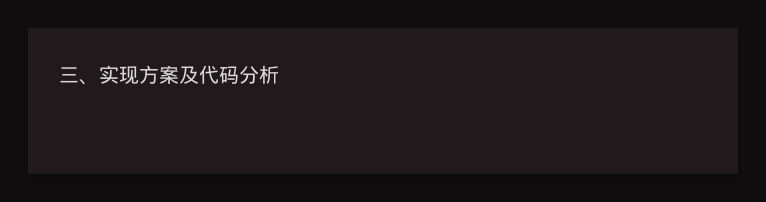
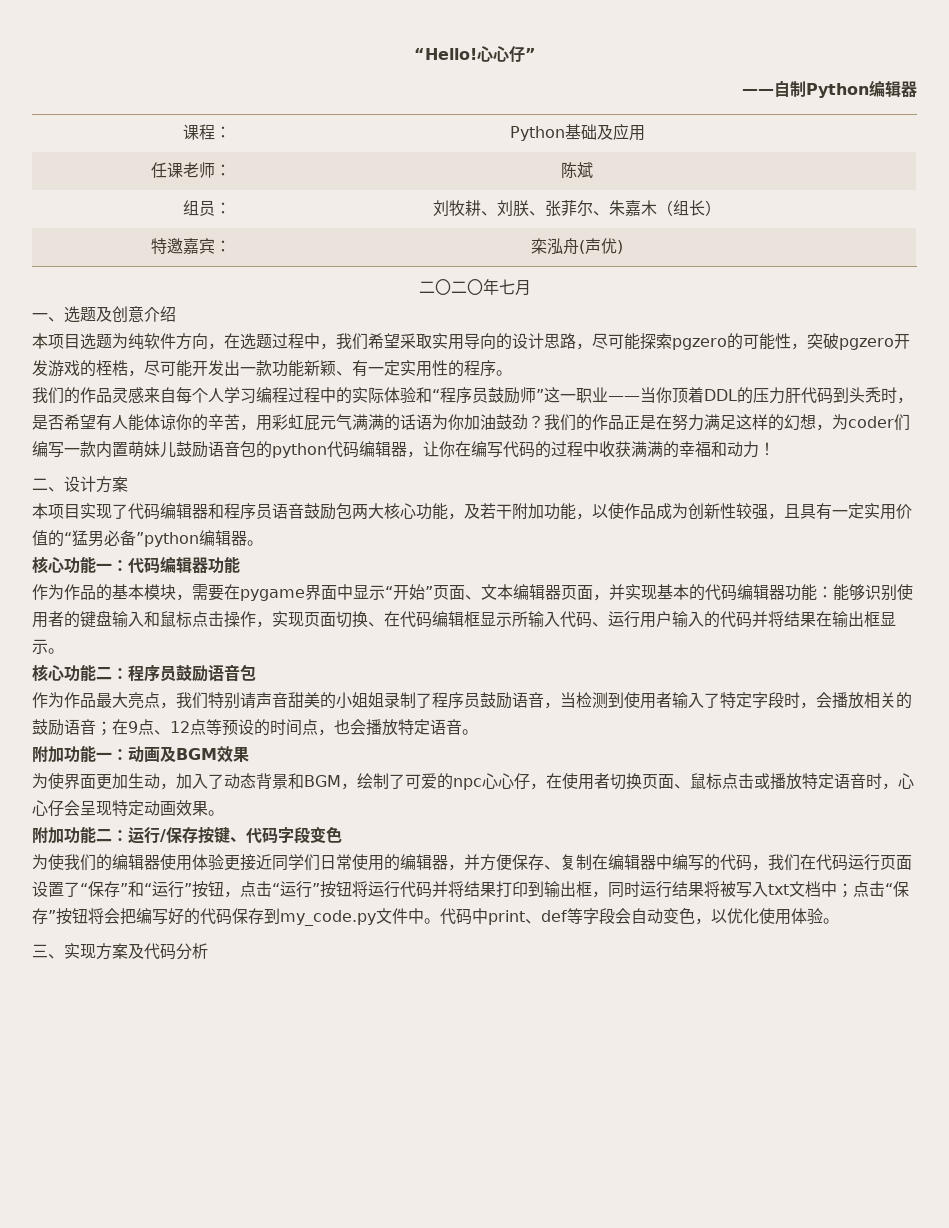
(59, 75) none -> [413,46,536,62] [742,80,917,98] [182,124,231,140] [509,123,645,141] [150,162,231,178] [561,162,593,179] [182,200,231,216] [433,200,721,217] [150,238,231,254] [531,238,623,255] [418,279,531,296] [32,306,176,323] [32,333,910,350] [32,360,512,377] [32,387,913,404] [32,414,910,431] [32,441,775,458] [32,476,128,493] [32,503,912,520] [32,530,263,547] [32,556,240,574] [32,584,913,601] [32,610,896,628] [32,639,64,654] [32,664,256,682] [32,692,912,709] [32,719,478,736] [32,745,249,763] [32,773,914,790] [32,800,224,816] [32,826,342,844] [32,854,912,871] [32,881,909,898] [32,908,839,926] “Hello!心心仔” // ——自制Python编辑器 // 课程： | Python基础及应用 // 任课老师： | 陈斌 // 组员： | 刘牧耕、刘朕、张菲尔、朱嘉木（组长） // 特邀嘉宾： | 栾泓舟(声优) // 二〇二〇年七月 // 一、选题及创意介绍 // 本项目选题为纯软件方向，在选题过程中，我们希望采取实用导向的设计思路，尽可能探索pgzero的可能性，突破pgzero开发游戏的桎梏，尽可能开发出一款功能新颖、有一定实用性的程序。 // 我们的作品灵感来自每个人学习编程过程中的实际体验和“程序员鼓励师”这一职业——当你顶着DDL的压力肝代码到头秃时，是否希望有人能体谅你的辛苦，用彩虹屁元气满满的话语为你加油鼓劲？我们的作品正是在努力满足这样的幻想，为coder们编写一款内置萌妹儿鼓励语音包的python代码编辑器，让你在编写代码的过程中收获满满的幸福和动力！ // 二、设计方案 // 本项目实现了代码编辑器和程序员语音鼓励包两大核心功能，及若干附加功能，以使作品成为创新性较强，且具有一定实用价值的“猛男必备”python编辑器。 // 核心功能一：代码编辑器功能 // 作为作品的基本模块，需要在pygame界面中显示“开始”页面、文本编辑器页面，并实现基本的代码编辑器功能：能够识别使用者的键盘输入和鼠标点击操作，实现页面切换、在代码编辑框显示所输入代码、运行用户输入的代码并将结果在输出框显示。 // 核心功能二：程序员鼓励语音包 // 作为作品最大亮点，我们特别请声音甜美的小姐姐录制了程序员鼓励语音，当检测到使用者输入了特定字段时，会播放相关的鼓励语音；在9点、12点等预设的时间点，也会播放特定语音。 // 附加功能一：动画及BGM效果 // 为使界面更加生动，加入了动态背景和BGM，绘制了可爱的npc心心仔，在使用者切换页面、鼠标点击或播放特定语音时，心心仔会呈现特定动画效果。 // 附加功能二：运行/保存按键、代码字段变色 // 为使我们的编辑器使用体验更接近同学们日常使用的编辑器，并方便保存、复制在编辑器中编写的代码，我们在代码运行页面设置了“保存”和“运行”按钮，点击“运行”按钮将运行代码并将结果打印到输出框，同时运行结果将被写入txt文档中；点击“保存”按钮将会把编写好的代码保存到my_code.py文件中。代码中print、def等字段会自动变色，以优化使用体验。 //

